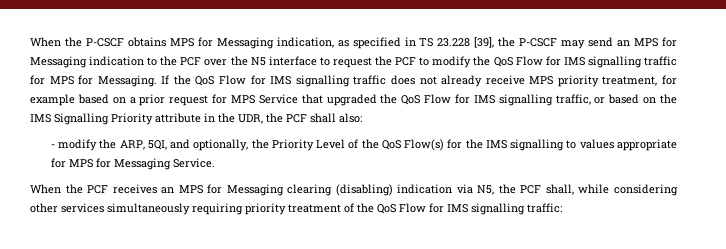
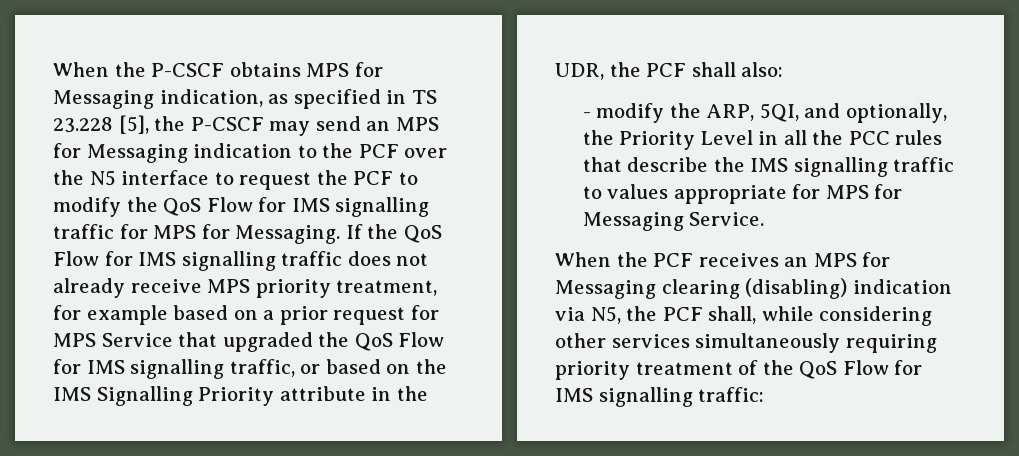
[474,37,495,48] [39], -> [118,115,149,134] [5],
[348,139,463,151] of the QoS Flow(s) for -> [758,130,943,145] [582,157,709,172] in all the PCC rules that describe
(565, 145) none -> [893,157,955,172] traffic

